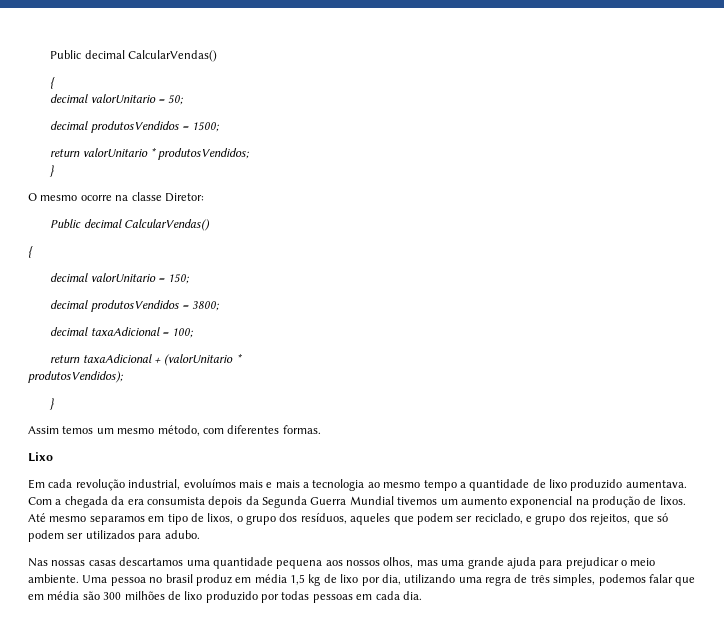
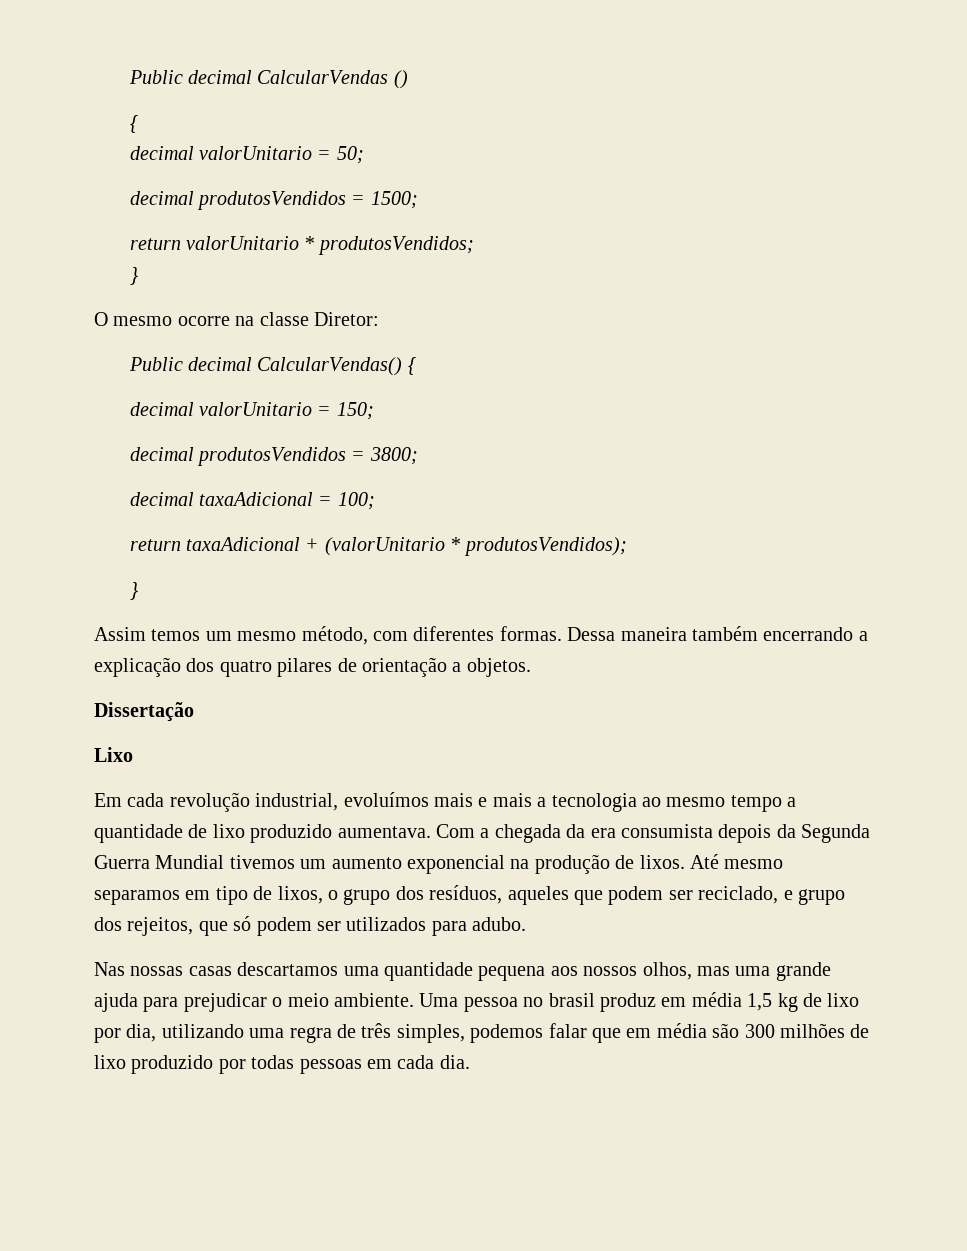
[50,50,218,62] Public decimal CalcularVendas() -> [128,70,408,89] Public decimal CalcularVendas ()
(211, 225) // -> (403, 366) none
(243, 358) // -> (461, 544) none
(321, 429) none -> [567,626,868,641] [94,657,531,677] [94,702,194,722] Dessa maneira também encerrando a explicação dos quatro pilares de orientação a objetos. // Dissertação

